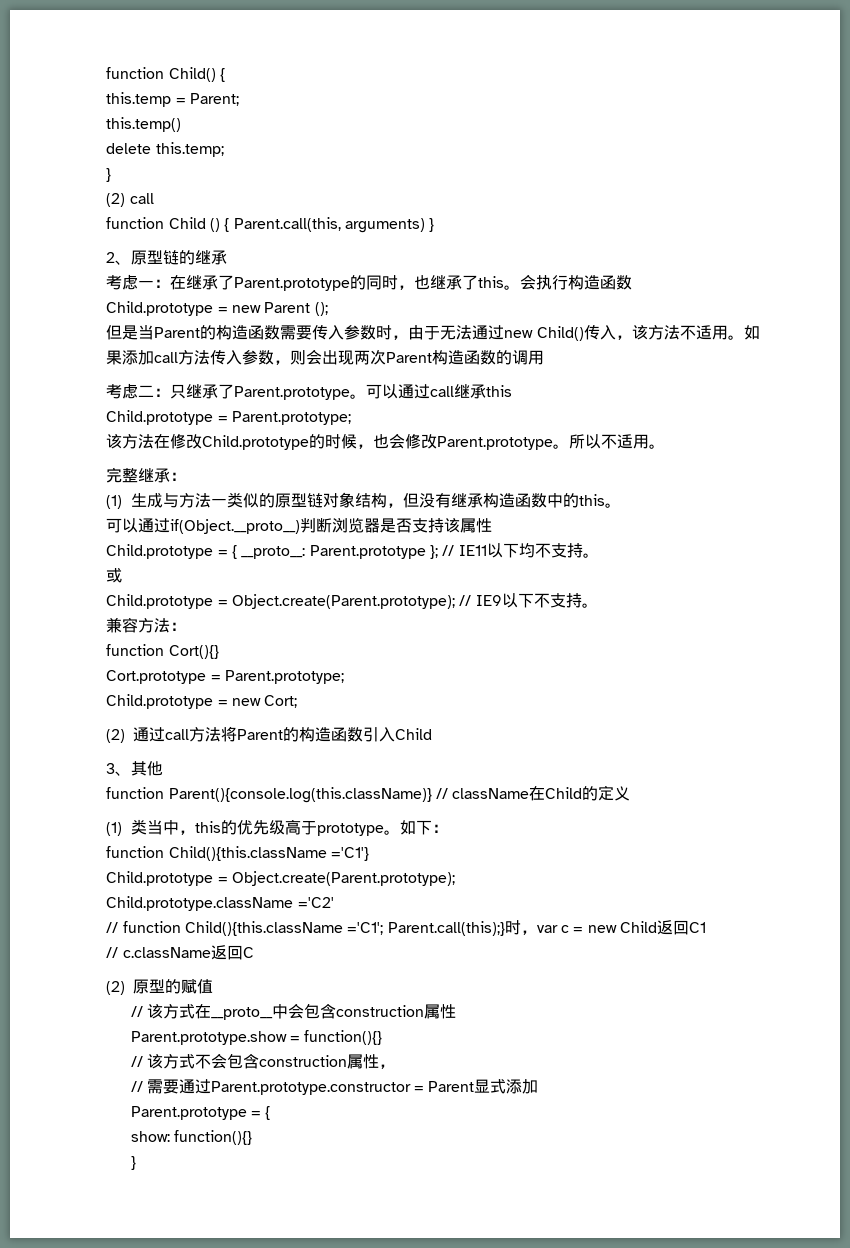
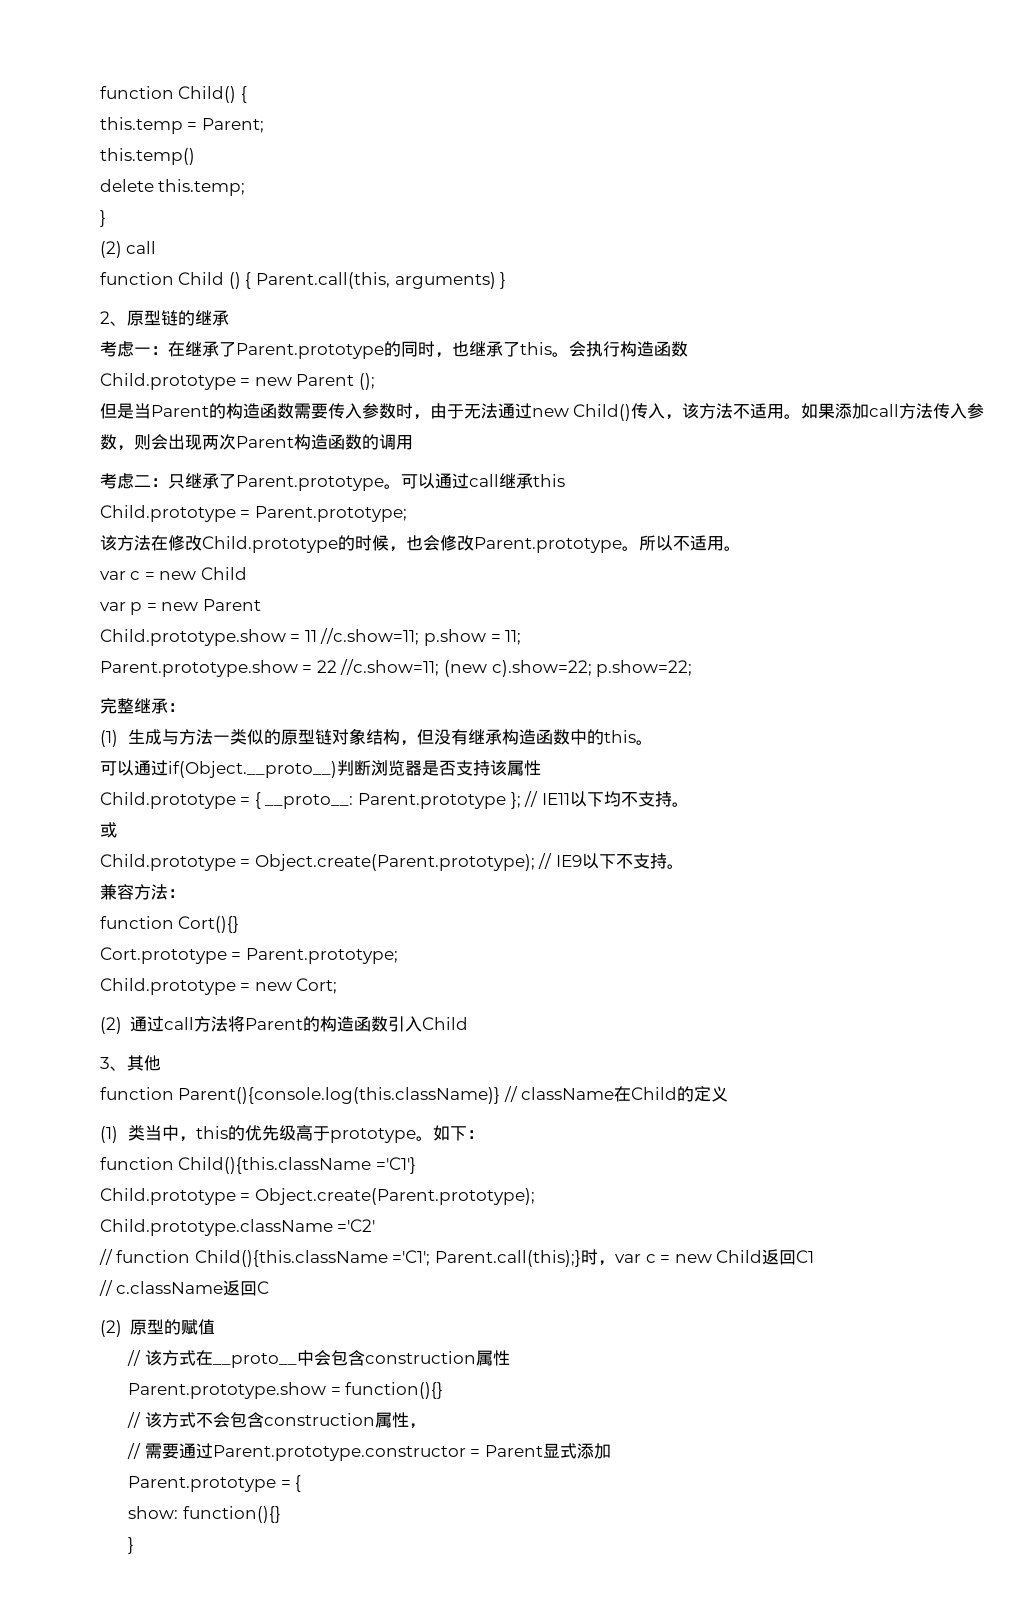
(666, 446) none -> [99,567,247,580] [99,599,261,615] [99,628,522,646] [99,659,693,677] // var c = new Child // var p = new Parent // Child.prototype.show = 11 //c.show=11; p.show = 11; // Parent.prototype.show = 22 //c.show=11; (new c).show=22; p.show=22;

